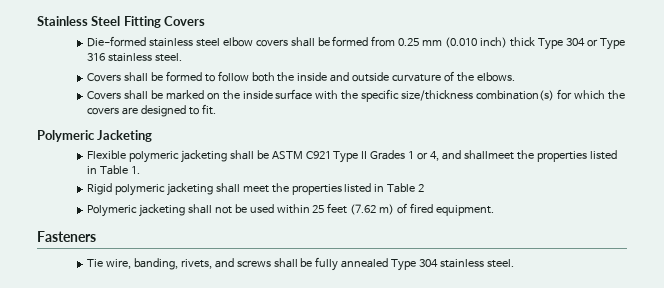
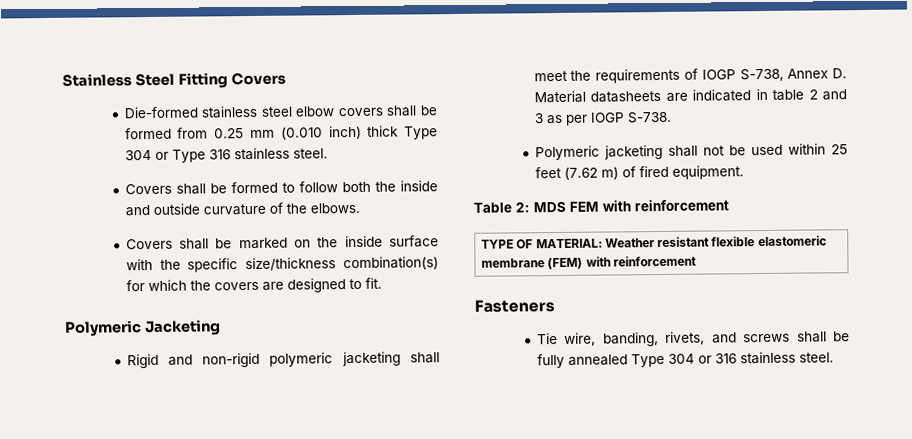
[86,150,618,163] [86,165,140,175] [86,183,112,195] Flexible polymeric jacketing shall be ASTM C921 Type II Grades 1 or 4, and shallmeet the properties listed in Table 1. // Rigid -> [126,352,261,369] Rigid and non-rigid
[291,183,425,195] properties listed in Table 2 -> [595,68,847,84] [533,88,847,104] [533,111,672,126] requirements of IOGP S-738, Annex D. Material datasheets are indicated in table 2 and 3 as per IOGP S-738.
(495, 210) none -> [473,199,729,213] [481,235,827,249] [481,255,697,270] // Table 2: MDS FEM with reinforcement // TYPE OF MATERIAL: Weather resistant flexible elastomeric membrane (FEM) with reinforcement
(439, 263) none -> [697,353,737,364] or 316

